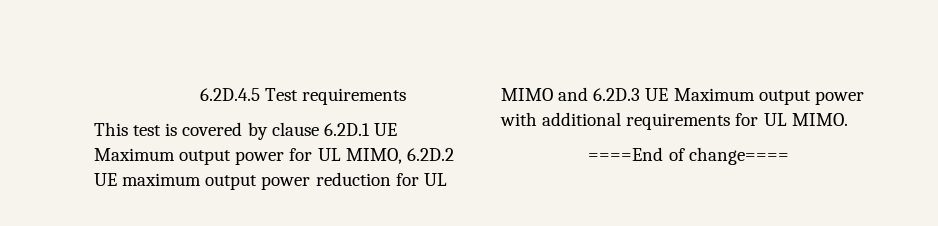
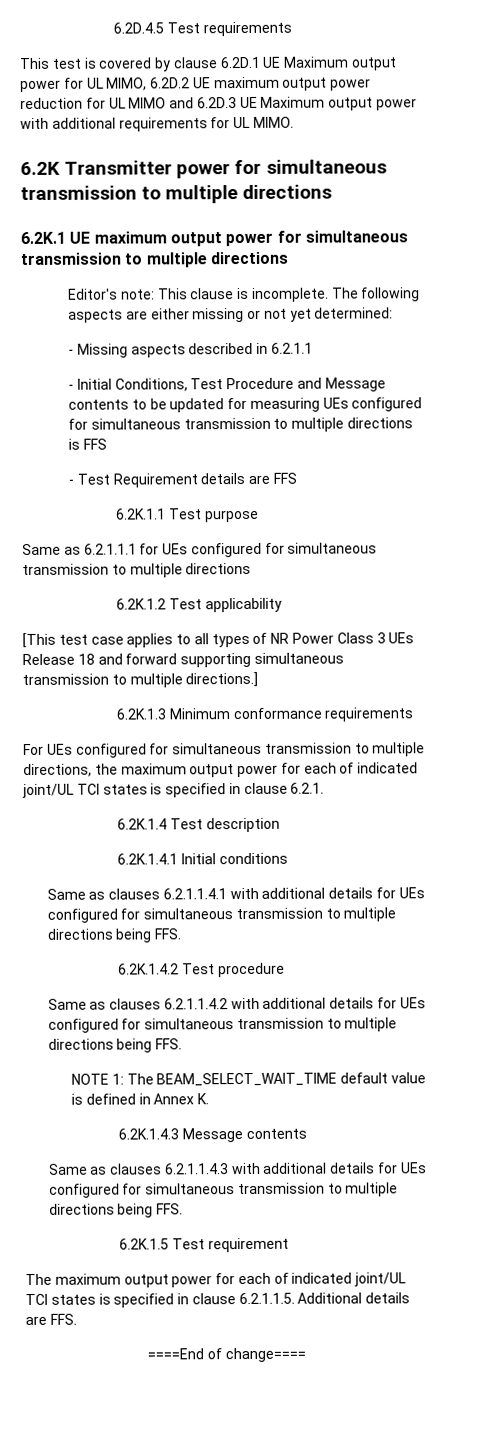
(848, 119) none -> [20,159,387,179] [20,184,333,204] [20,230,408,247] [20,251,288,268] [67,287,421,302] [67,307,394,323] [67,342,313,358] [67,377,386,392] [67,397,423,413] [67,417,413,432] [67,438,107,450] [67,472,297,488] [115,508,259,523] [22,542,378,558] [22,562,252,578] [115,597,282,613] [22,632,415,649] [22,652,344,668] [22,671,259,688] [115,707,415,722] [23,742,426,758] [23,762,419,778] [22,782,325,799] [116,817,280,833] [116,852,288,865] [46,887,425,900] [46,907,397,923] [46,928,183,943] [117,962,285,978] [47,997,426,1010] [47,1017,398,1033] [47,1038,183,1053] [70,1072,426,1087] [70,1093,210,1105] [117,1128,307,1143] [48,1162,427,1175] [48,1182,399,1198] [48,1203,184,1218] [118,1237,289,1253] [25,1272,407,1288] [25,1292,411,1308] [25,1313,77,1326] // 6.2K Transmitter power for simultaneous transmission to multiple directions // 6.2K.1 UE maximum output power for simultaneous transmission to multiple directions // Editor's note: This clause is incomplete. The following aspects are either missing or not yet determined: // - Missing aspects described in 6.2.1.1 // - Initial Conditions, Test Procedure and Message contents to be updated for measuring UEs configured for simultaneous transmission to multiple directions is FFS // - Test Requirement details are FFS // 6.2K.1.1 Test purpose // Same as 6.2.1.1.1 for UEs configured for simultaneous transmission to multiple directions // 6.2K.1.2 Test applicability // [This test case applies to all types of NR Power Class 3 UEs Release 18 and forward supporting simultaneous transmission to multiple directions.] // 6.2K.1.3 Minimum conformance requirements // For UEs configured for simultaneous transmission to multiple directions, the maximum output power for each of indicated joint/UL TCI states is specified in clause 6.2.1. // 6.2K.1.4 Test description // 6.2K.1.4.1 Initial conditions // Same as clauses 6.2.1.1.4.1 with additional details for UEs configured for simultaneous transmission to multiple directions being FFS. // 6.2K.1.4.2 Test procedure // Same as clauses 6.2.1.1.4.2 with additional details for UEs configured for simultaneous transmission to multiple directions being FFS. // NOTE 1: The BEAM_SELECT_WAIT_TIME default value is defined in Annex K. // 6.2K.1.4.3 Message contents // Same as clauses 6.2.1.1.4.3 with additional details for UEs configured for simultaneous transmission to multiple directions being FFS. // 6.2K.1.5 Test requirement // The maximum output power for each of indicated joint/UL TCI states is specified in clause 6.2.1.1.5. Additional details are FFS.

